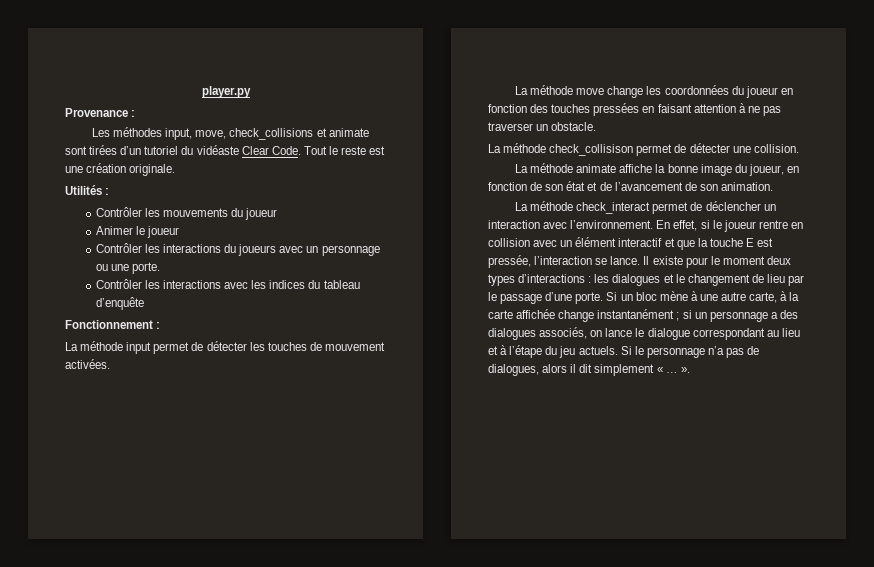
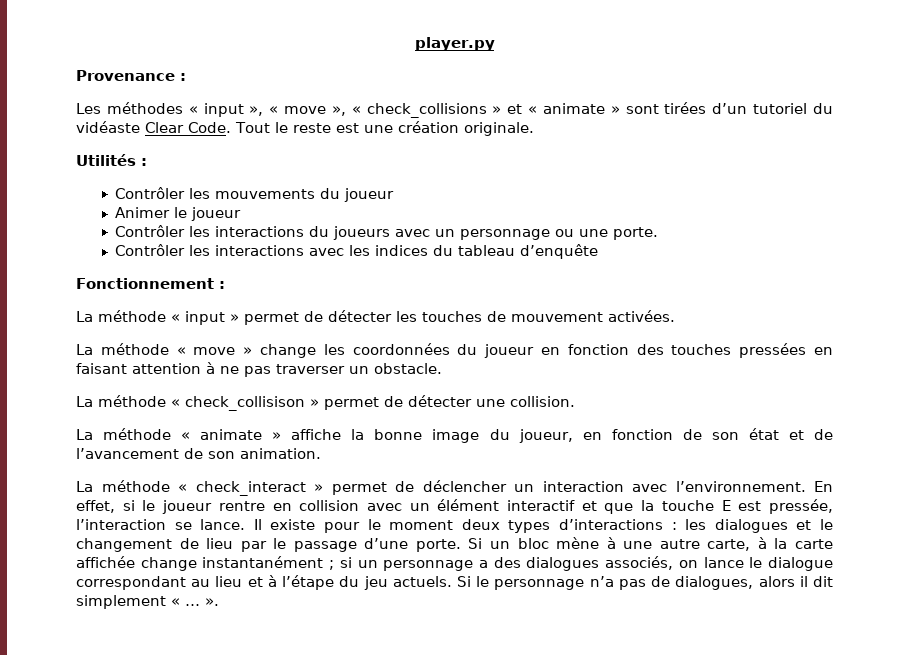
[165,128,369,140] input, move, check_collisions et animate -> [188,103,620,118] « input », « move », « check_collisions » et « animate »
[126,342,152,354] input -> [171,311,239,325] « input »
[576,88,605,95] move -> [176,347,253,355] « move »
[549,144,634,156] check_collisison -> [171,396,319,411] « check_collisison »
[576,164,617,173] animate -> [181,429,282,440] « animate »
[576,202,651,214] check_interact -> [178,481,323,496] « check_interact »

